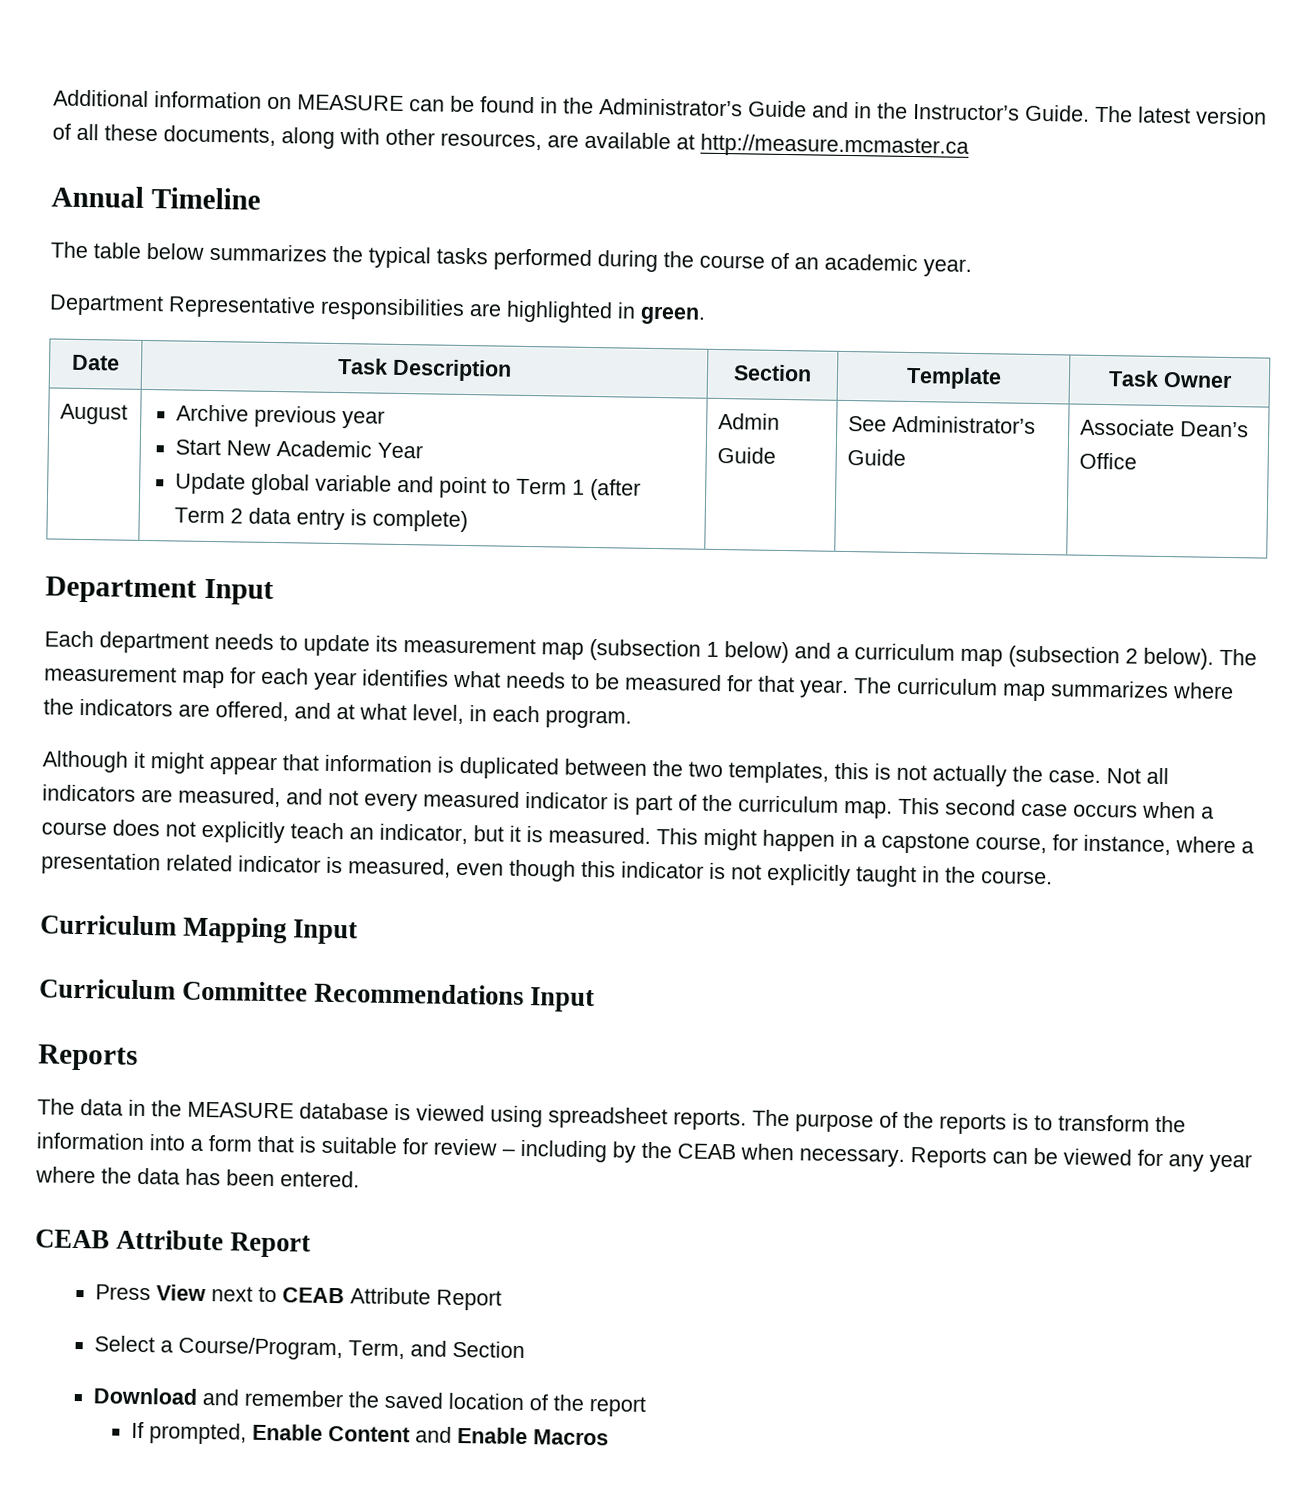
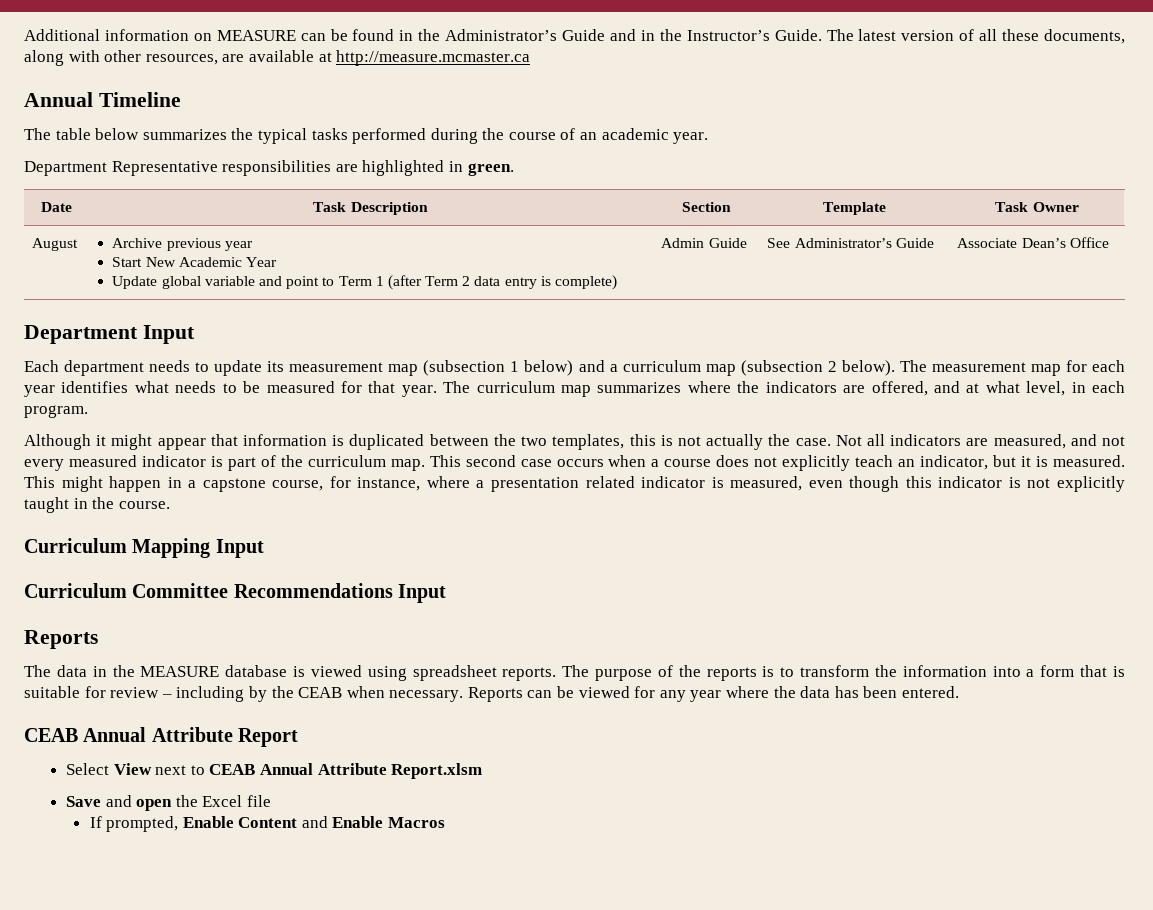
[116,1229,312,1258] [95,1284,152,1301] Attribute Report // Press -> [83,727,299,747] [66,763,110,775] Annual Attribute Report // Select
[350,1287,503,1311] [94,1335,526,1361] [93,1387,647,1417] Attribute Report // Select a Course/Program, Term, and Section // Download and remember the saved location of the report -> [260,763,483,779] [66,795,272,811] Annual Attribute Report.xlsm // Save and open the Excel file

